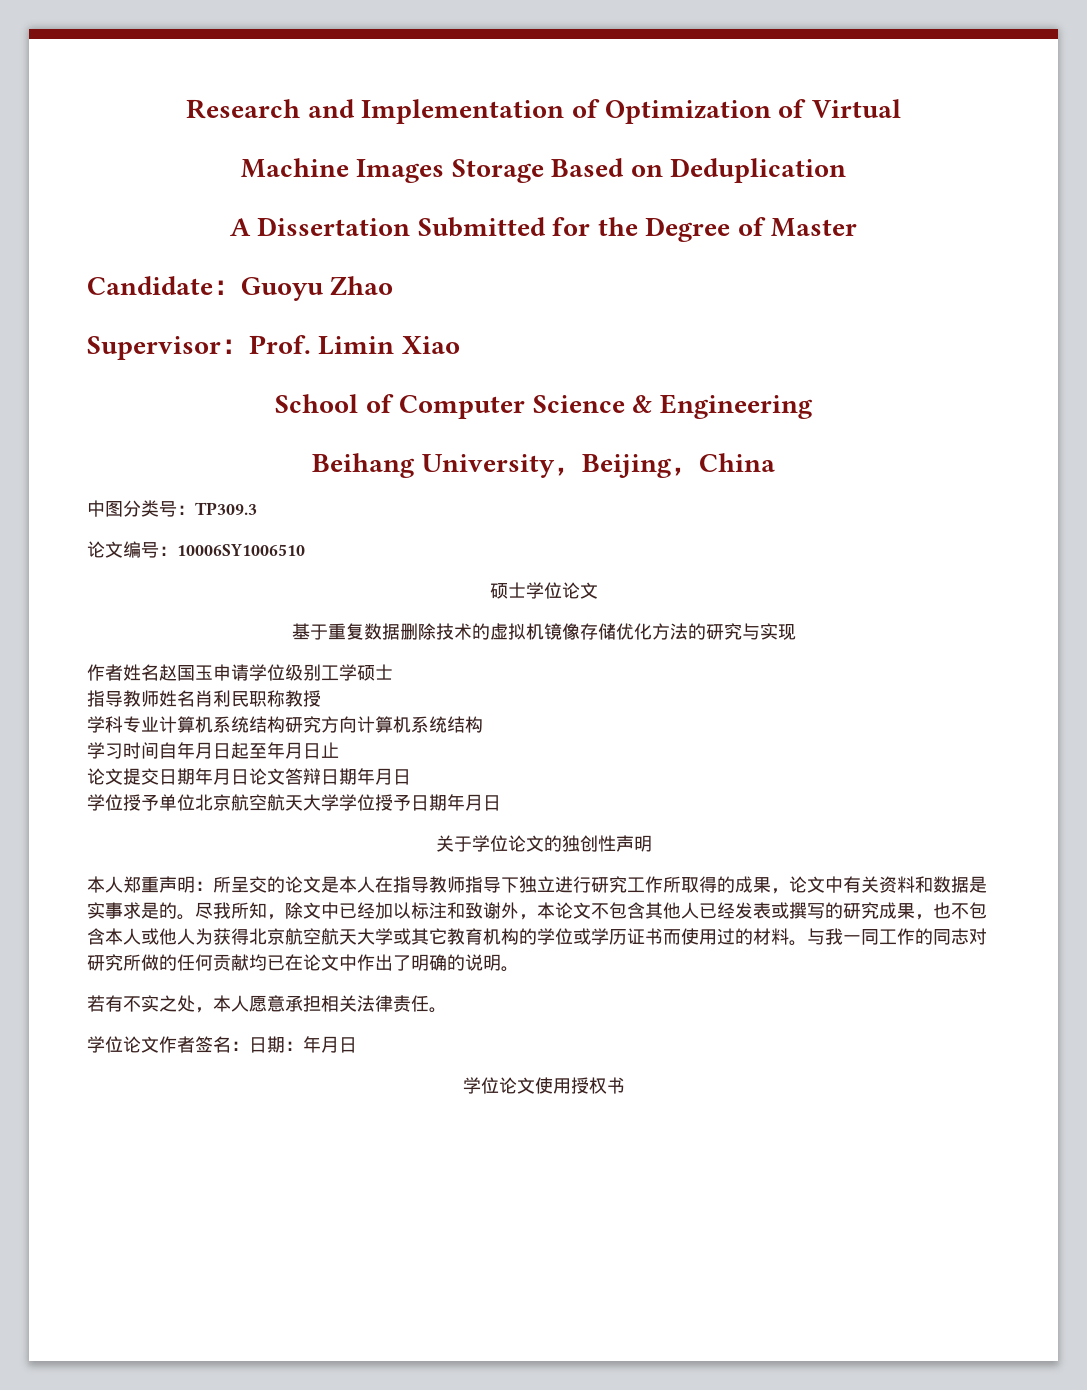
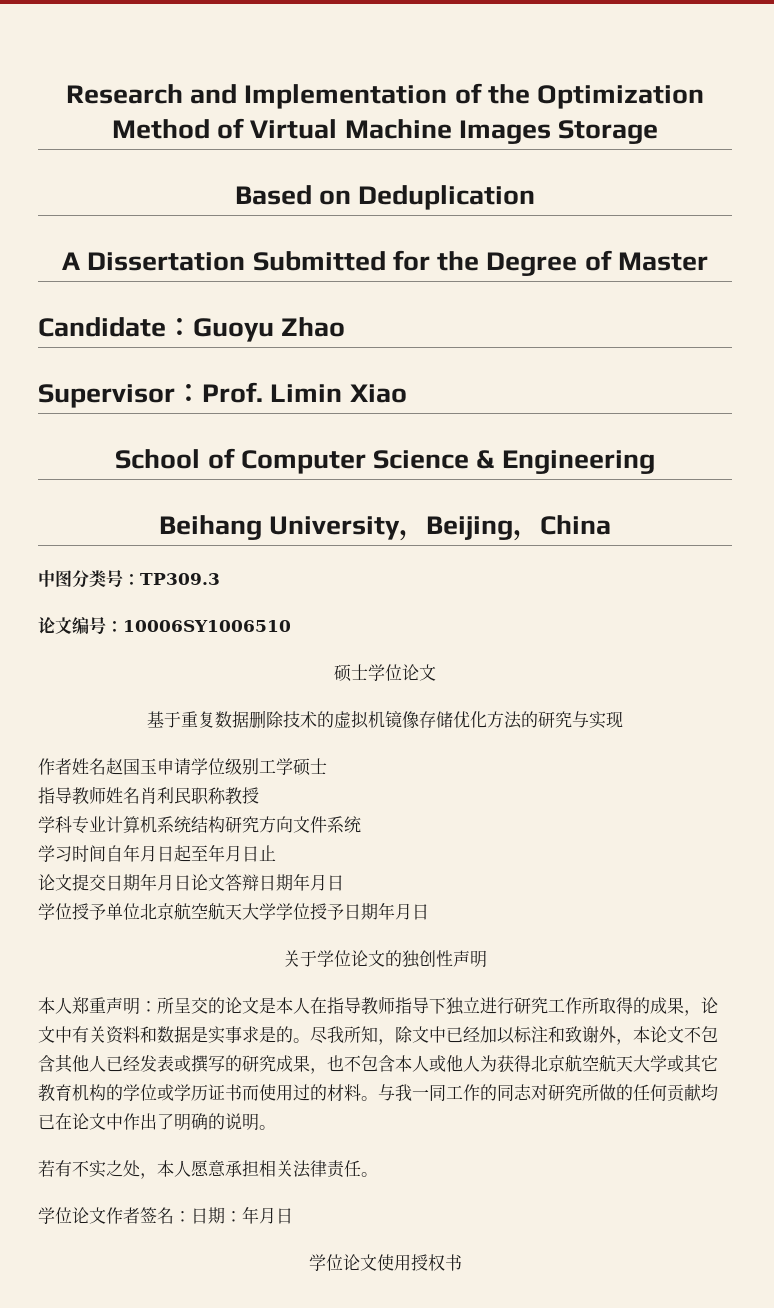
[604,100,771,124] Optimization -> [487,84,705,109] [111,119,210,139] the Optimization Method
(901, 108) // -> (338, 129) none
(544, 171) none -> (659, 132) //
[357,716,483,733] 计算机系统结构 -> [293,816,361,833] 文件系统

